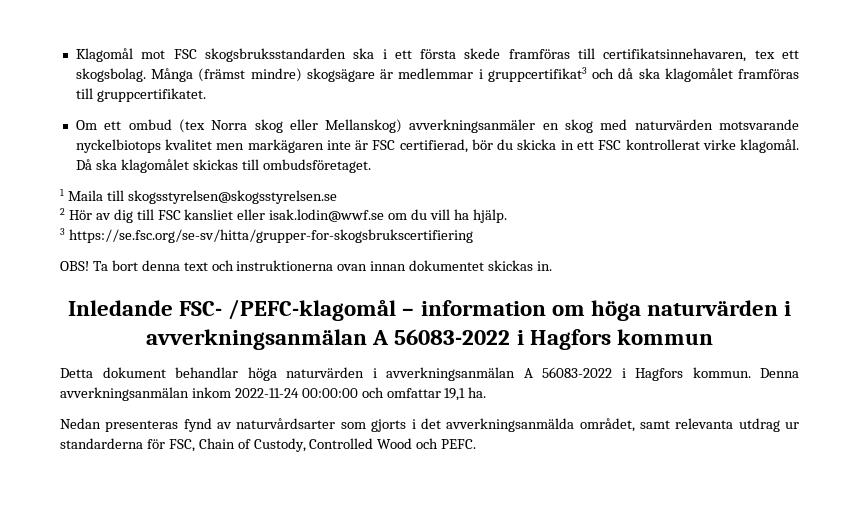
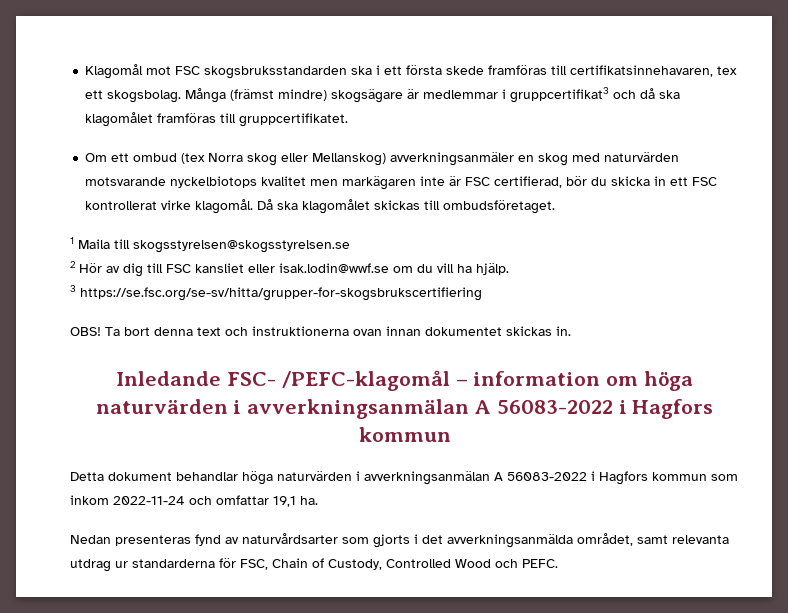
[692,367,799,378] [60,387,189,401] kommun. Denna avverkningsanmälan -> [652,472,738,481] kommun som
[301,388,358,398] 00:00:00 -> (185, 500) none

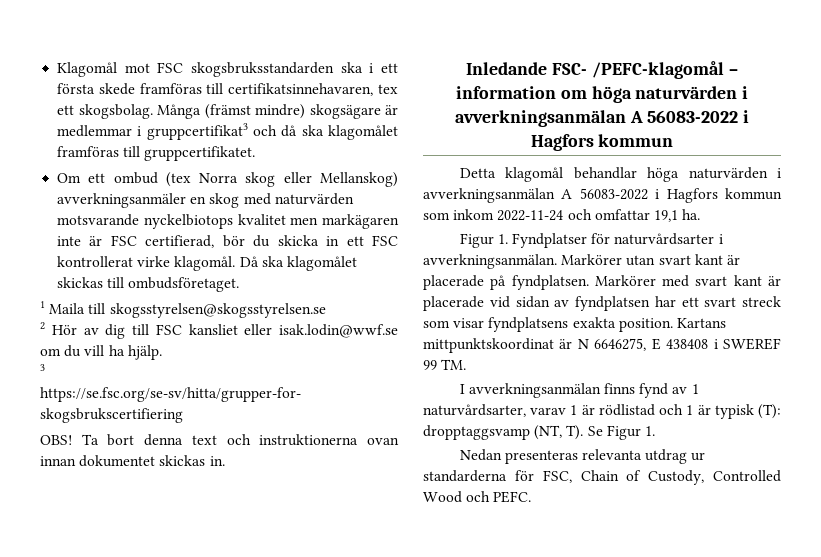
[108,472,172,481] dokument -> [505,167,564,182] klagomål
[70,533,668,548] Nedan presenteras fynd av naturvårdsarter som gjorts i det avverkningsanmälda området, samt -> [459,233,723,248] [423,254,740,269] [423,275,781,290] [423,296,781,311] [423,317,726,332] [423,338,781,353] [423,359,467,370] [459,383,699,398] [423,404,781,419] [423,425,655,440] [459,449,578,464] Figur 1. Fyndplatser för naturvårdsarter i avverkningsanmälan. Markörer utan svart kant är placerade på fyndplatsen. Markörer med svart kant är placerade vid sidan av fyndplatsen har ett svart streck som visar fyndplatsens exakta position. Kartans mittpunktskoordinat är N 6646275, E 438408 i SWEREF 99 TM. // I avverkningsanmälan finns fynd av 1 naturvårdsarter, varav 1 är rödlistad och 1 är typisk (T): dropptaggsvamp (NT, T). Se Figur 1. // Nedan presenteras

